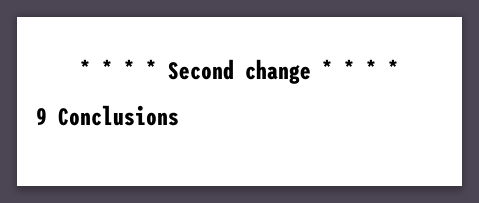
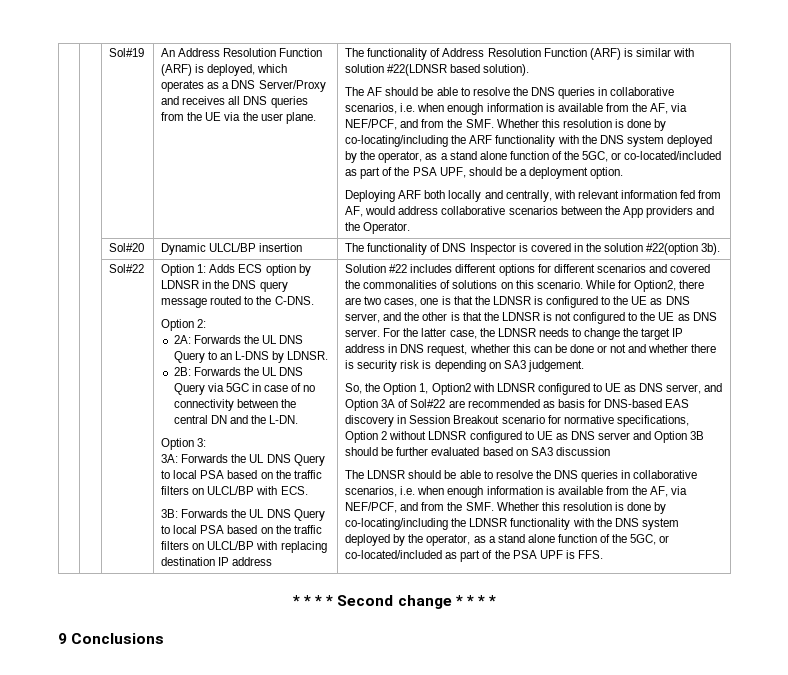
(80, 69) none -> [109,48,145,57] [161,48,323,57] [161,64,288,76] [161,80,326,92] [161,96,308,108] [161,112,316,124] [345,48,695,60] [345,64,530,76] [345,87,675,99] [345,103,688,115] [345,119,667,131] [345,135,712,147] [345,151,722,163] [345,167,624,179] [345,190,722,202] [345,206,715,218] [345,222,411,234] [109,243,145,252] [161,243,303,255] [345,243,721,255] [109,264,145,273] [161,264,311,276] [161,280,288,292] [161,296,314,308] [161,319,207,331] [173,335,304,344] [173,351,329,363] [173,367,304,376] [173,383,316,395] [173,399,296,411] [173,415,299,424] [161,438,207,450] [161,454,325,466] [161,470,322,479] [161,486,308,495] [161,509,325,521] [161,525,322,534] [161,541,327,553] [161,557,273,566] [345,264,711,276] [345,280,705,292] [345,296,690,308] [345,312,717,324] [345,328,684,340] [345,344,717,356] [345,360,584,372] [345,383,723,395] [345,399,690,411] [345,415,689,427] [345,431,705,443] [345,447,610,456] [345,470,698,482] [345,486,688,498] [345,502,667,514] [345,518,679,530] [345,534,670,546] [345,550,603,562] | | Sol#19 | An Address Resolution Function (ARF) is deployed, which operates as a DNS Server/Proxy and receives all DNS queries from the UE via the user plane. | The functionality of Address Resolution Function (ARF) is similar with solution #22(LDNSR based solution). // The AF should be able to resolve the DNS queries in collaborative scenarios, i.e. when enough information is available from the AF, via NEF/PCF, and from the SMF. Whether this resolution is done by co-locating/including the ARF functionality with the DNS system deployed by the operator, as a stand alone function of the 5GC, or co-located/included as part of the PSA UPF, should be a deployment option. // Deploying ARF both locally and centrally, with relevant information fed from AF, would address collaborative scenarios between the App providers and the Operator. // | | Sol#20 | Dynamic ULCL/BP insertion | The functionality of DNS Inspector is covered in the solution #22(option 3b). // | | Sol#22 | Option 1: Adds ECS option by LDNSR in the DNS query message routed to the C-DNS. // Option 2: // 2A: Forwards the UL DNS Query to an L-DNS by LDNSR. // 2B: Forwards the UL DNS Query via 5GC in case of no connectivity between the central DN and the L-DN. // Option 3: // 3A: Forwards the UL DNS Query to local PSA based on the traffic filters on ULCL/BP with ECS. // 3B: Forwards the UL DNS Query to local PSA based on the traffic filters on ULCL/BP with replacing destination IP address | Solution #22 includes different options for different scenarios and covered the commonalities of solutions on this scenario. While for Option2, there are two cases, one is that the LDNSR is configured to the UE as DNS server, and the other is that the LDNSR is not configured to the UE as DNS server. For the latter case, the LDNSR needs to change the target IP address in DNS request, whether this can be done or not and whether there is security risk is depending on SA3 judgement. // So, the Option 1, Option2 with LDNSR configured to UE as DNS server, and Option 3A of Sol#22 are recommended as basis for DNS-based EAS discovery in Session Breakout scenario for normative specifications, Option 2 without LDNSR configured to UE as DNS server and Option 3B should be further evaluated based on SA3 discussion // The LDNSR should be able to resolve the DNS queries in collaborative scenarios, i.e. when enough information is available from the AF, via NEF/PCF, and from the SMF. Whether this resolution is done by co-locating/including the LDNSR functionality with the DNS system deployed by the operator, as a stand alone function of the 5GC, or co-located/included as part of the PSA UPF is FFS. //

